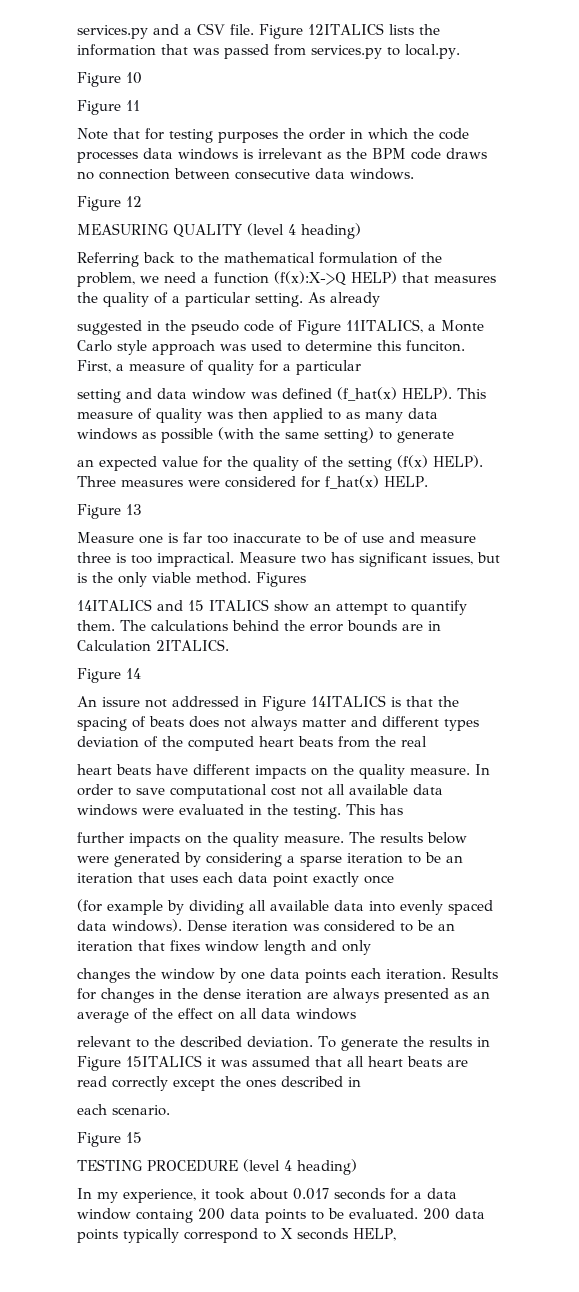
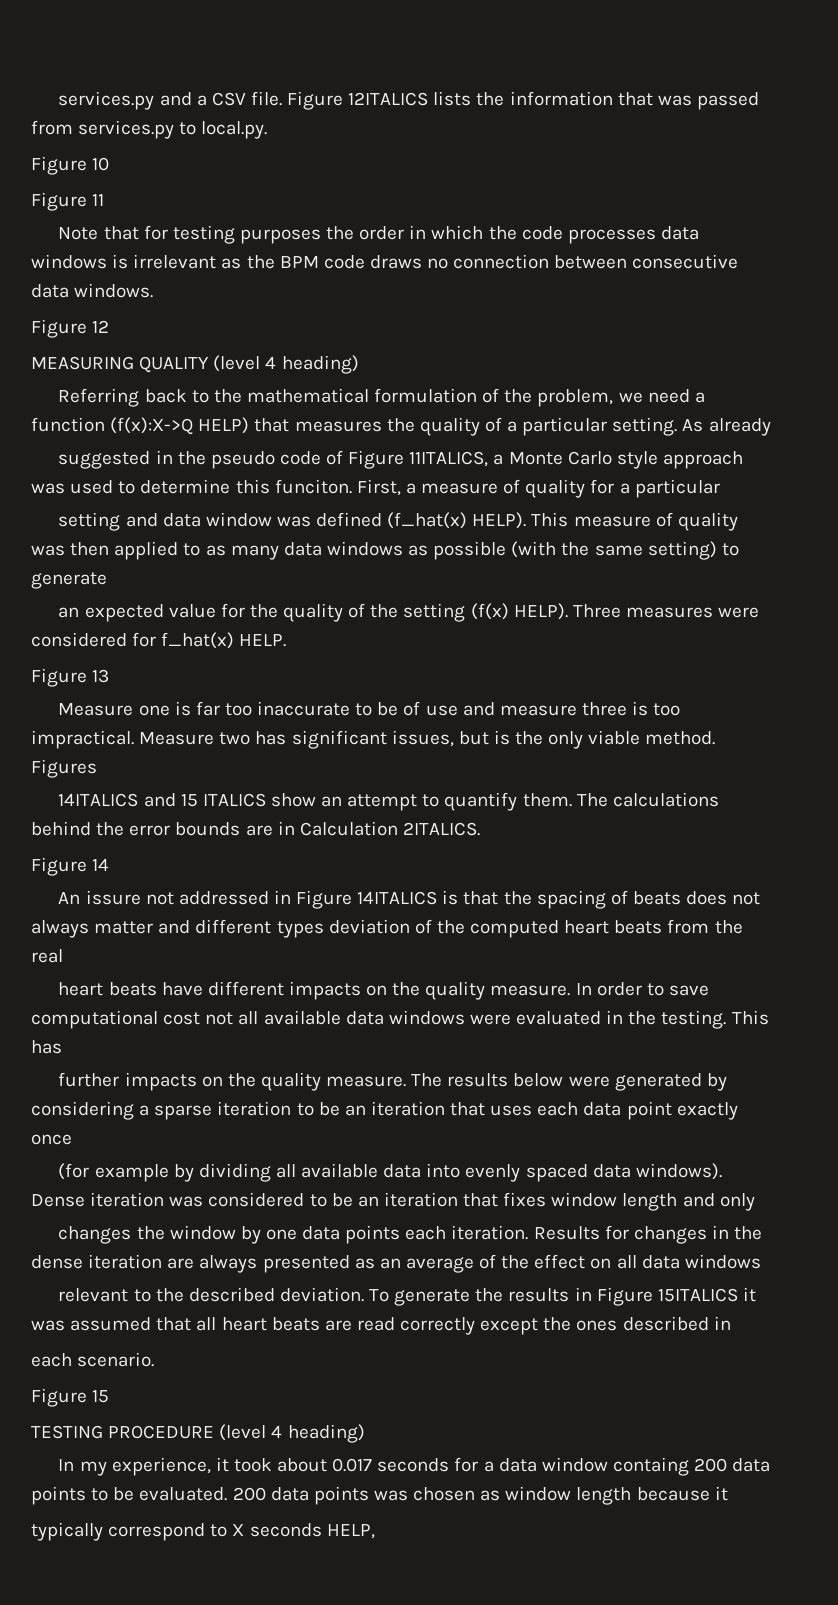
(118, 1236) none -> [373,1486,728,1505] was chosen as window length because it //

